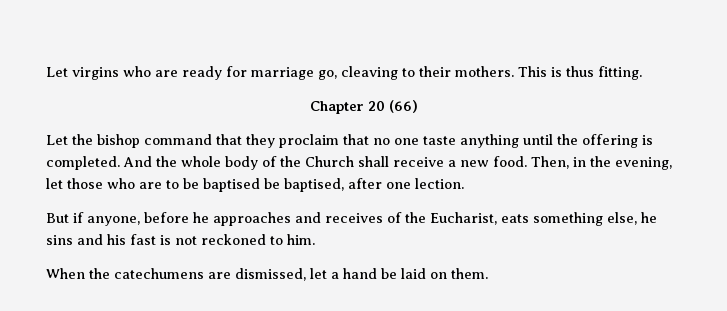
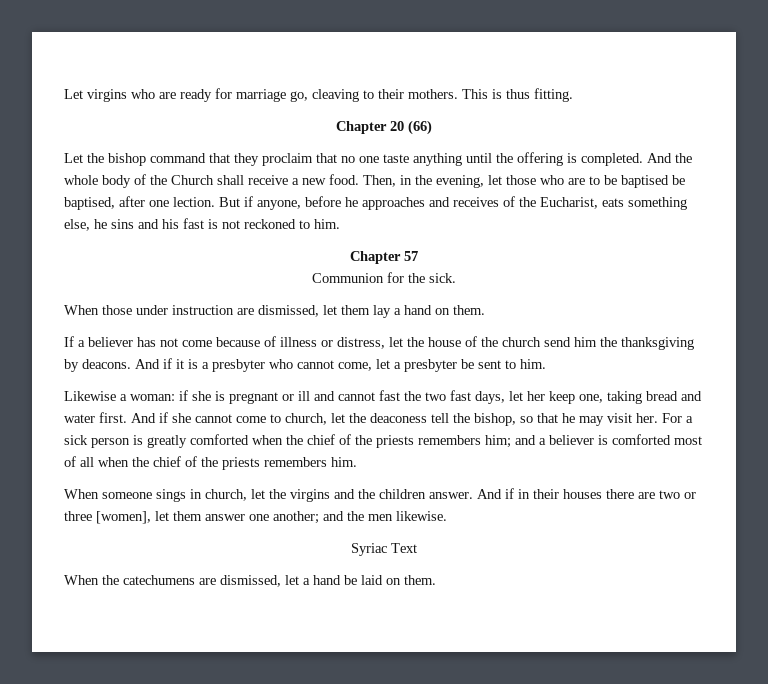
(464, 183) // -> (215, 202) none
(315, 239) none -> [350,251,418,264] [312,272,456,283] [64,305,485,318] [64,336,694,350] [64,358,546,372] [64,390,702,404] [64,412,693,426] [64,434,702,448] [64,456,357,470] [64,488,696,502] [64,511,447,524] [351,543,417,556] // Chapter 57 // Communion for the sick. // When those under instruction are dismissed, let them lay a hand on them. // If a believer has not come because of illness or distress, let the house of the church send him the thanksgiving by deacons. And if it is a presbyter who cannot come, let a presbyter be sent to him. // Likewise a woman: if she is pregnant or ill and cannot fast the two fast days, let her keep one, taking bread and water first. And if she cannot come to church, let the deaconess tell the bishop, so that he may visit her. For a sick person is greatly comforted when the chief of the priests remembers him; and a believer is comforted most of all when the chief of the priests remembers him. // When someone sings in church, let the virgins and the children answer. And if in their houses there are two or three [women], let them answer one another; and the men likewise. // Syriac Text

